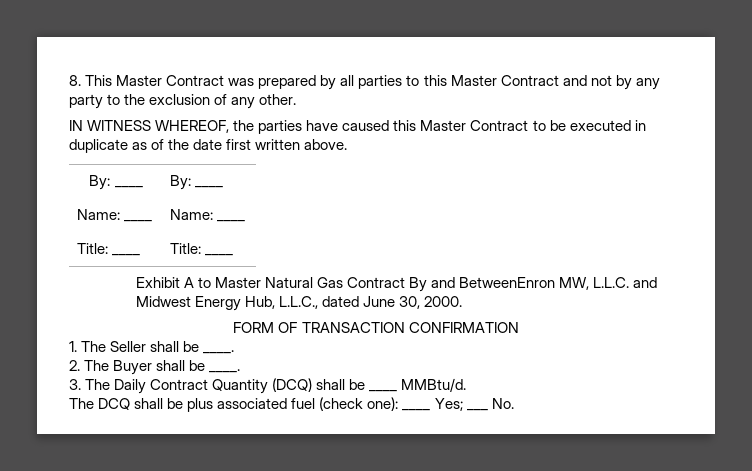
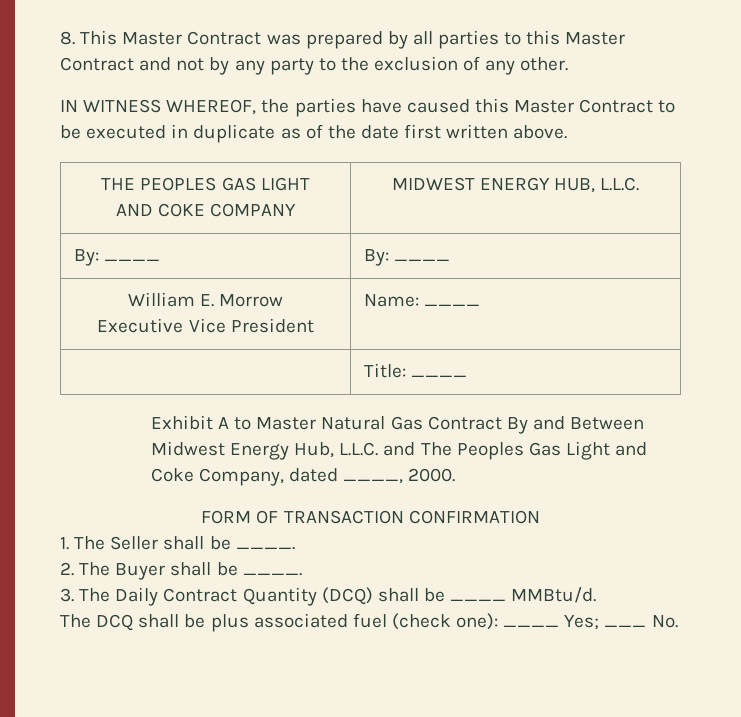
[89,175,143,190] [169,175,223,190] [76,209,120,220] [123,220,152,222] By: ____ | By: ____ // Name: ____ -> [101,177,310,191] [115,203,297,217] [391,177,640,193] [73,249,161,266] [363,249,451,266] [127,292,284,307] [97,318,314,333] THE PEOPLES GAS LIGHT // AND COKE COMPANY | MIDWEST ENERGY HUB, L.L.C. // By: ____ | By: ____ // William E. Morrow // Executive Vice President
[76,243,108,254] [111,254,140,256] Title: ____ -> (481, 305) none
[459,277,658,290] [135,296,421,311] BetweenEnron MW, L.L.C. and Midwest Energy Hub, L.L.C., dated June 30, -> [570,417,645,430] [150,441,648,460] [150,468,404,486] Between Midwest Energy Hub, L.L.C. and The Peoples Gas Light and Coke Company, dated ____,

